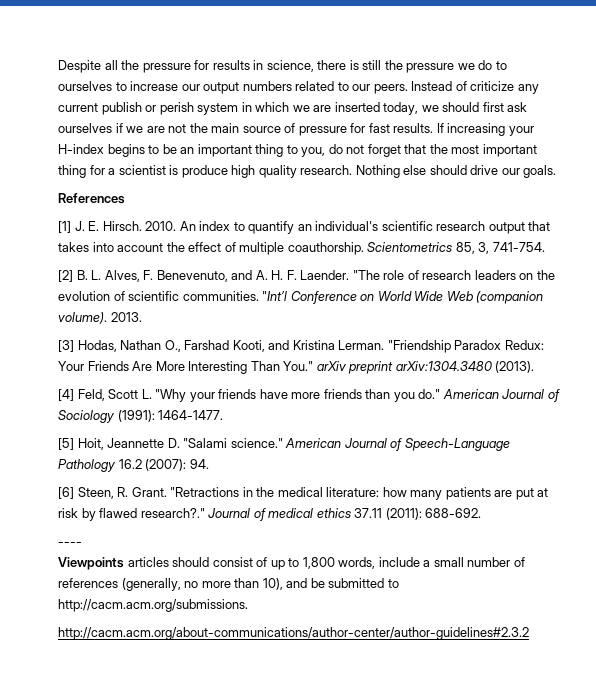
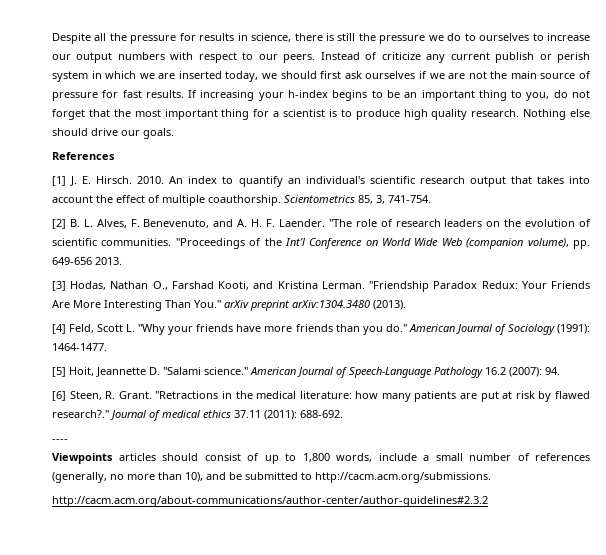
[295,81,335,91] related -> [170,52,237,63] with respect
[58,144,104,154] H-index -> [288,90,329,98] h-index
(179, 170) none -> [340,109,352,117] to
[262,291,288,301] "Int’l -> [175,238,306,249] "Proceedings of the Int’l
[58,312,107,324] volume). -> [527,238,590,249] [52,257,92,265] volume), pp. 649-656

